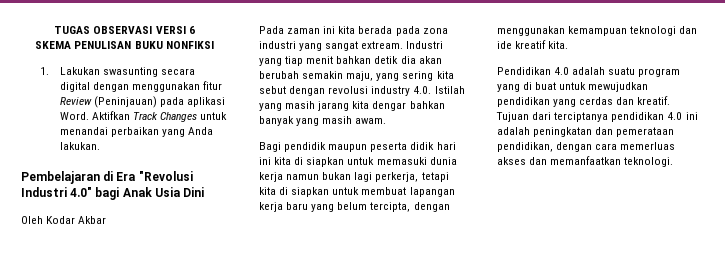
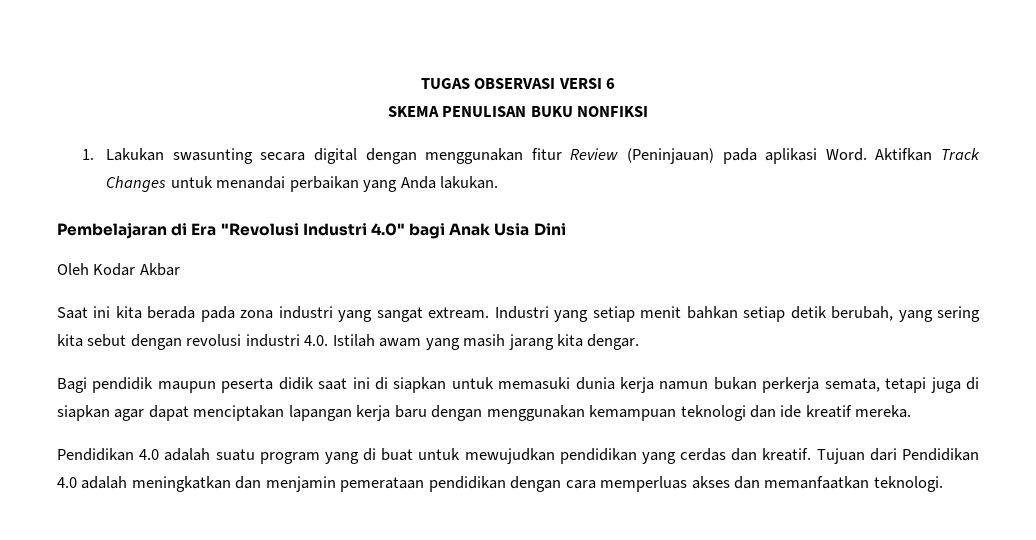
[259,26,321,34] Pada zaman -> [57,307,88,319] Saat
[285,56,304,66] tiap -> [592,306,635,322] setiap
[374,56,442,64] [259,71,374,81] detik dia akan berubah semakin maju, -> [743,306,894,322] setiap detik berubah,
[371,86,411,96] industry -> [245,334,300,347] industri
(465, 90) none -> [379,338,422,347] awam
[372,101,445,111] [259,116,387,126] dengar bahkan banyak yang masih awam. -> [587,334,640,350] dengar.
[436,142,456,150] [259,157,292,165] hari ini kita -> [318,377,370,390] saat ini
[354,172,449,182] [259,187,455,197] [259,202,411,212] lagi perkerja, tetapi kita di siapkan untuk membuat lapangan kerja baru yang belum tercipta, -> [762,377,980,393] [57,405,427,421] perkerja semata, tetapi juga di siapkan agar dapat menciptakan lapangan kerja baru
[548,41,569,49] kita. -> [855,405,912,418] mereka.
[554,112,698,122] [497,127,675,137] [497,142,553,152] terciptanya pendidikan 4.0 ini adalah peningkatan dan pemerataan pendidikan, -> [901,448,979,461] [57,476,506,492] Pendidikan 4.0 adalah meningkatkan dan menjamin pemerataan pendidikan
[620,142,676,150] memerluas -> [600,476,688,492] memperluas

